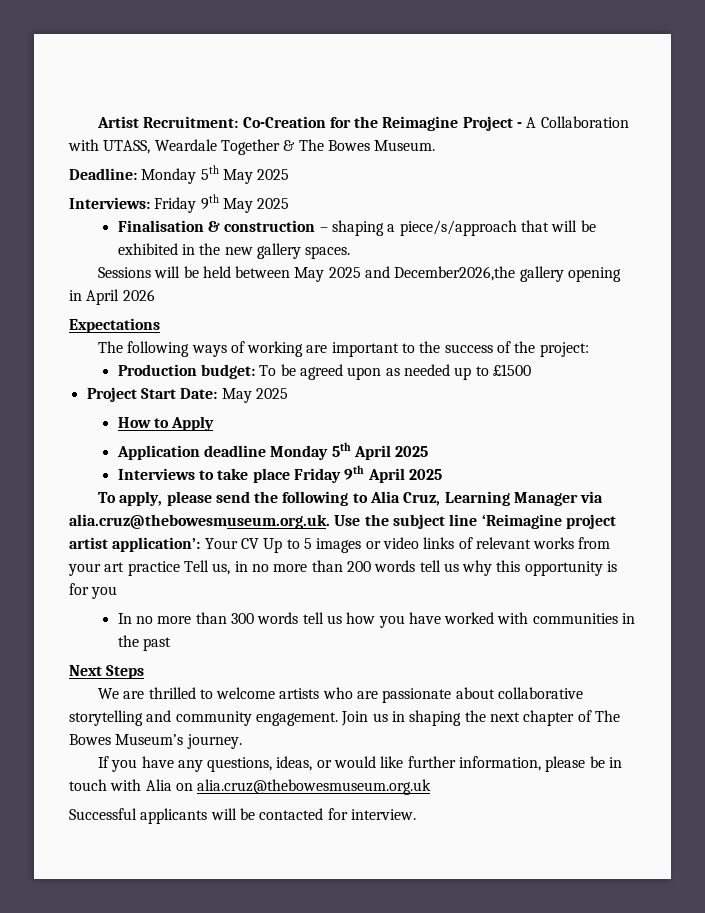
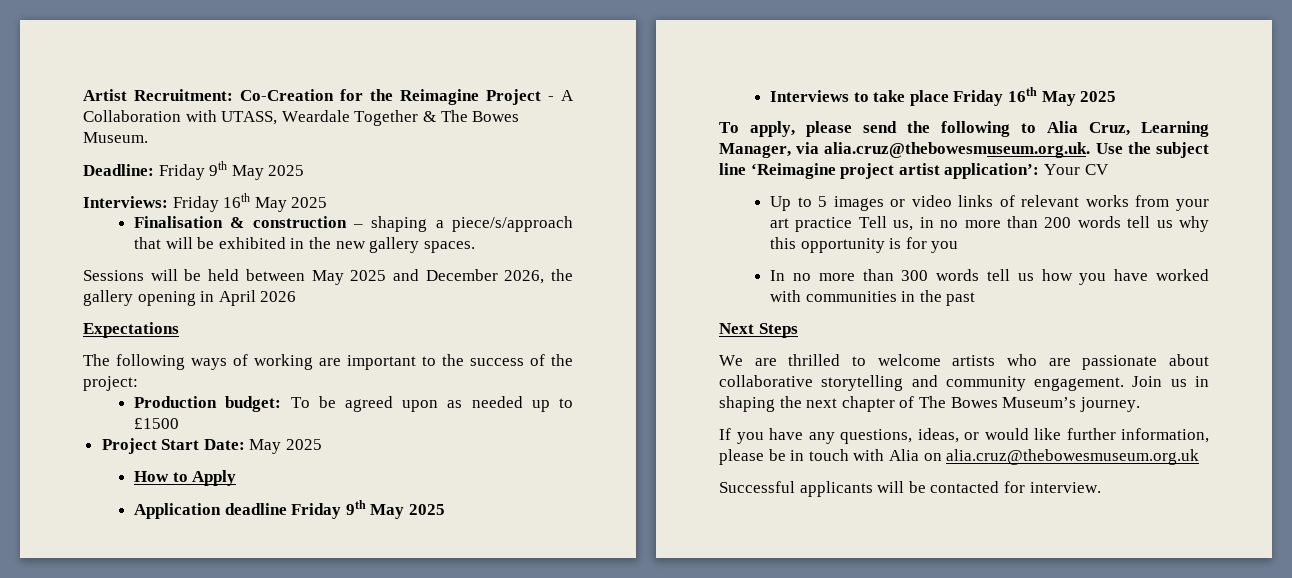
[141,165,219,184] Monday 5th -> [158,161,228,180] Friday 9th
[200,194,219,210] 9th -> [223,193,251,208] 16th
[394,266,516,281] December2026,the -> [425,269,573,284] December 2026, the
[270,442,391,460] Monday 5th April -> [291,500,405,519] Friday 9th May
[344,465,405,483] 9th April -> [1008,87,1076,106] 16th May
[514,492,579,506] Manager -> [719,143,791,158] Manager,
(259, 543) none -> (1109, 169) //

